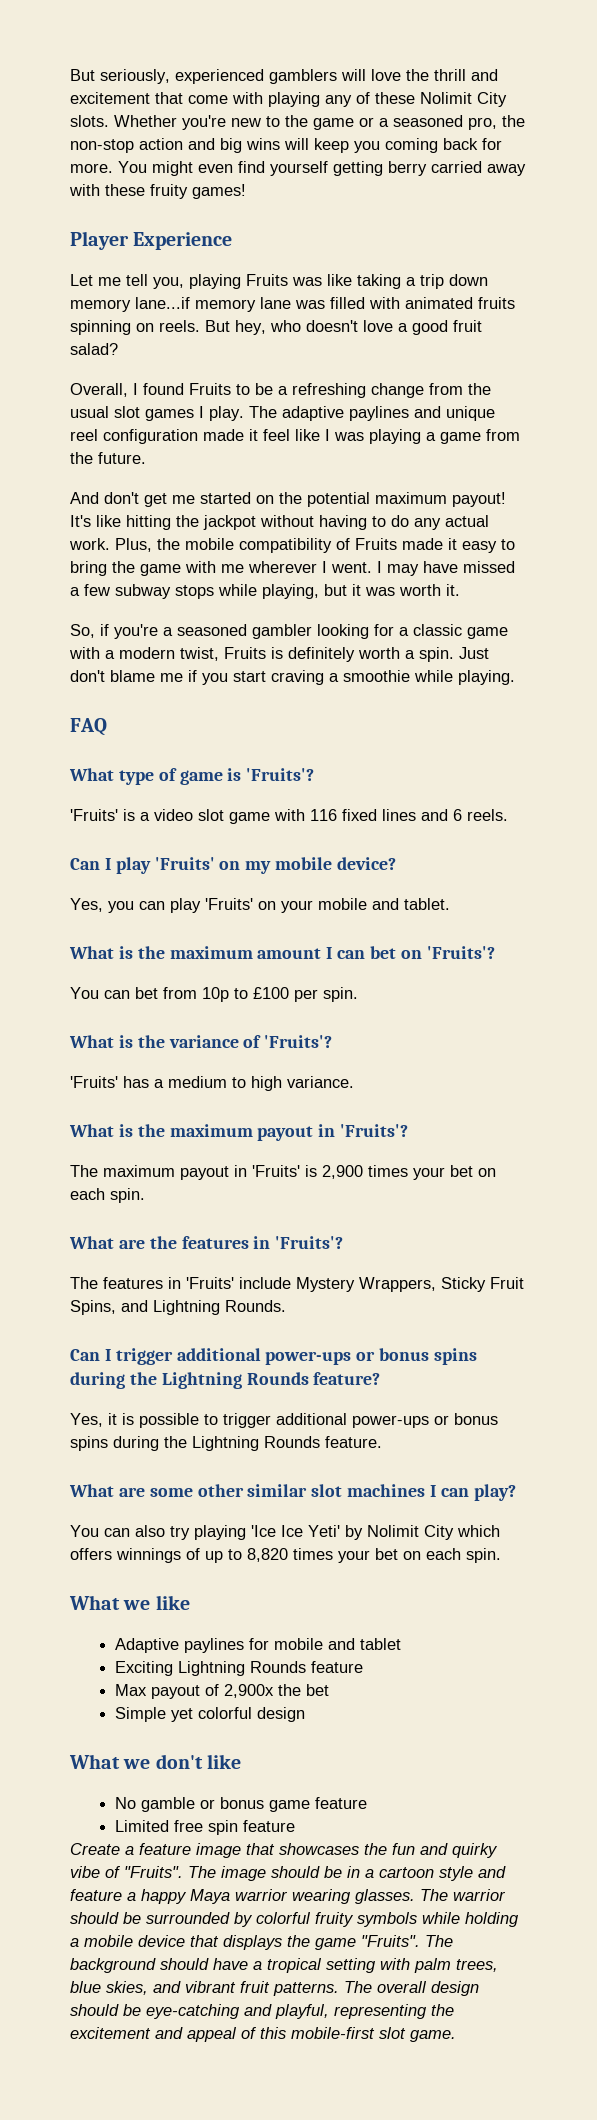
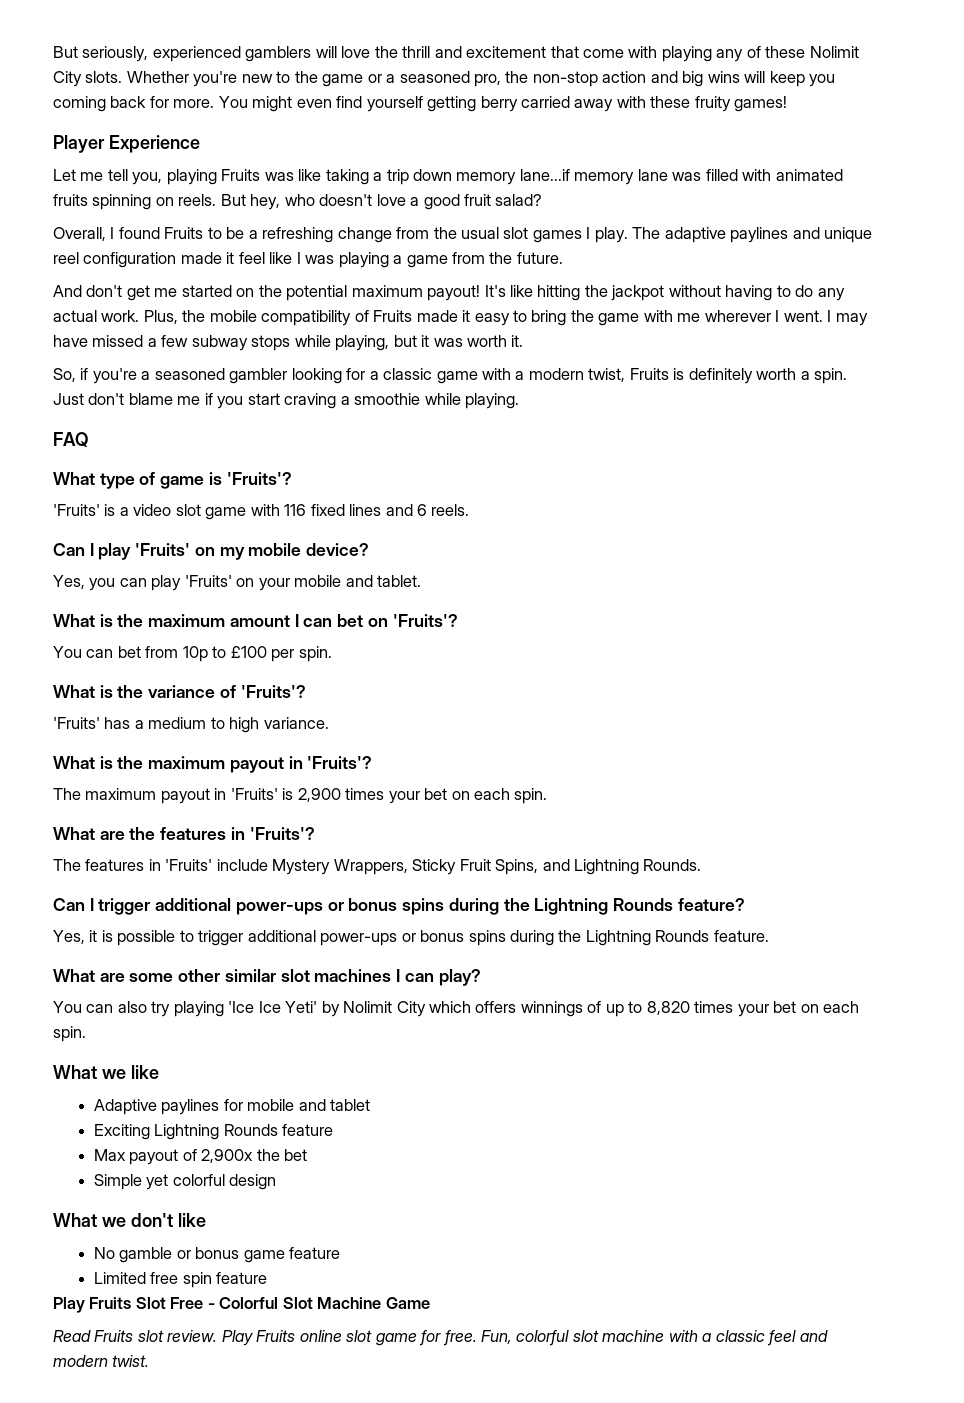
[70,1843,498,1858] [70,1866,506,1881] [70,1889,506,1904] [70,1912,519,1927] [70,1935,453,1950] [70,1958,498,1973] [70,1981,479,1996] [70,2004,454,2019] [70,2027,456,2042] Create a feature image that showcases the fun and quirky vibe of "Fruits". The image should be in a cartoon style and feature a happy Maya warrior wearing glasses. The warrior should be surrounded by colorful fruity symbols while holding a mobile device that displays the game "Fruits". The background should have a tropical setting with palm trees, blue skies, and vibrant fruit patterns. The overall design should be eye-catching and playful, representing the excitement and appeal of this mobile-first slot game. -> [53,1297,430,1313] [53,1330,828,1346] [53,1355,150,1367] Play Fruits Slot Free - Colorful Slot Machine Game // Read Fruits slot review. Play Fruits online slot game for free. Fun, colorful slot machine with a classic feel and modern twist.

